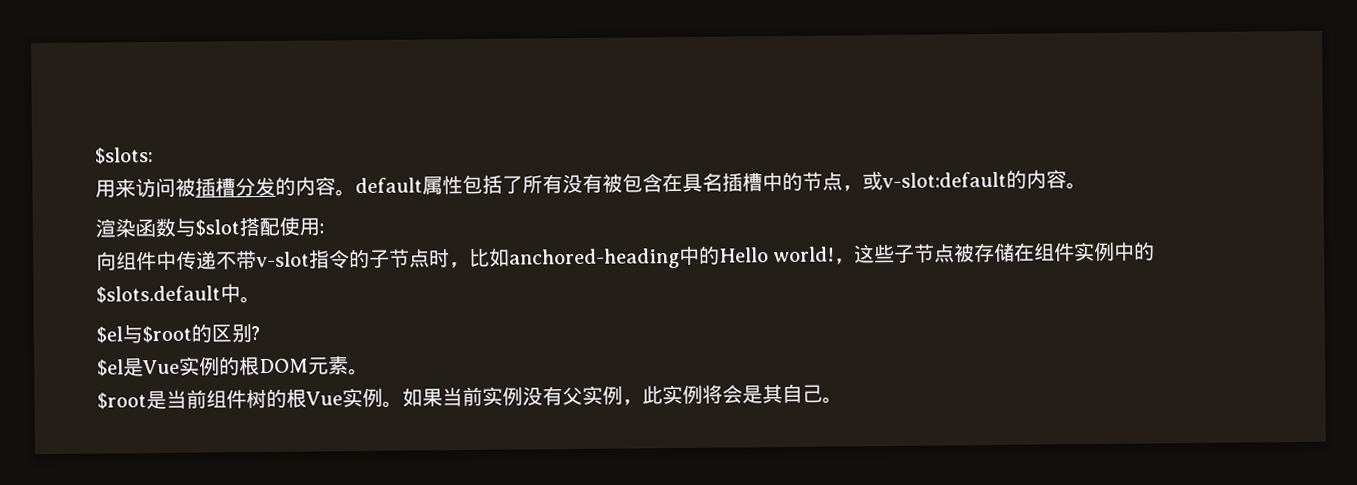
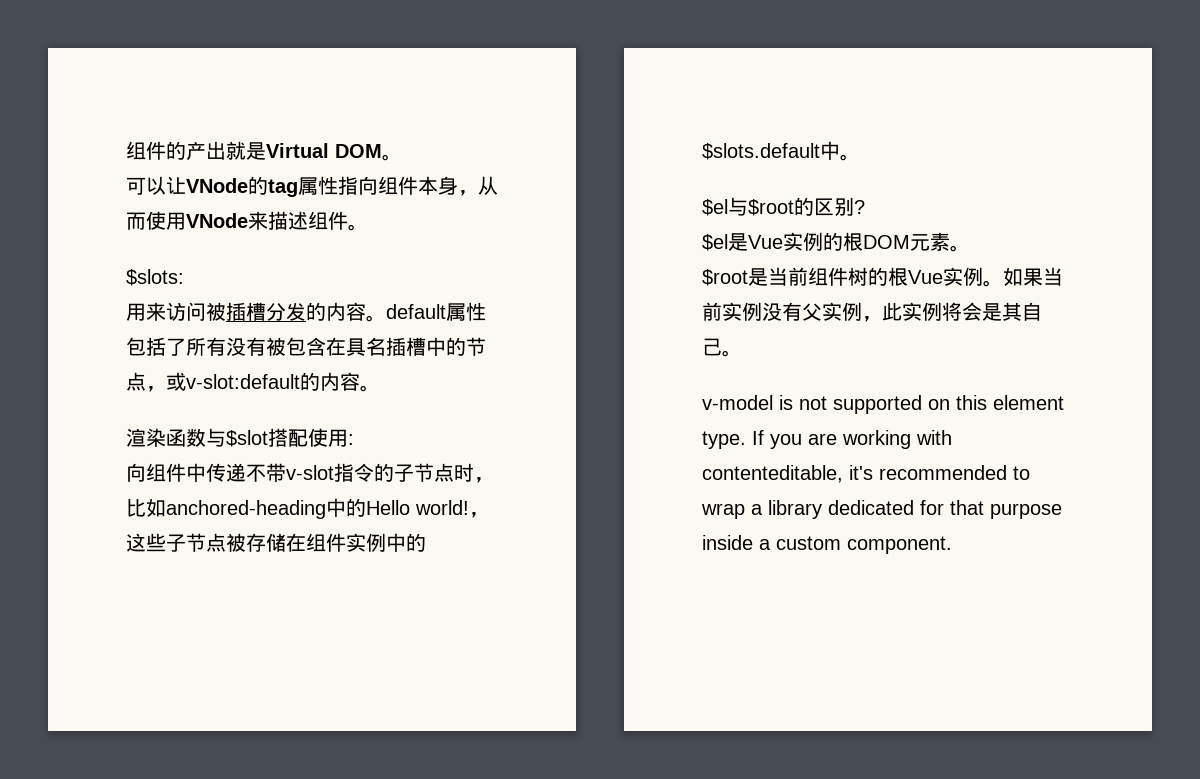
(95, 156) none -> [126,141,402,161] [126,176,498,197] [126,211,368,231] 组件的产出就是Virtual DOM。 // 可以让VNode的tag属性指向组件本身，从而使用VNode来描述组件。 //
(843, 400) none -> [702,395,1064,414] [702,430,952,449] [702,465,1030,483] [701,500,1062,519] [702,535,952,554] // v-model is not supported on this element type. If you are working with contenteditable, it's recommended to wrap a library dedicated for that purpose inside a custom component.

